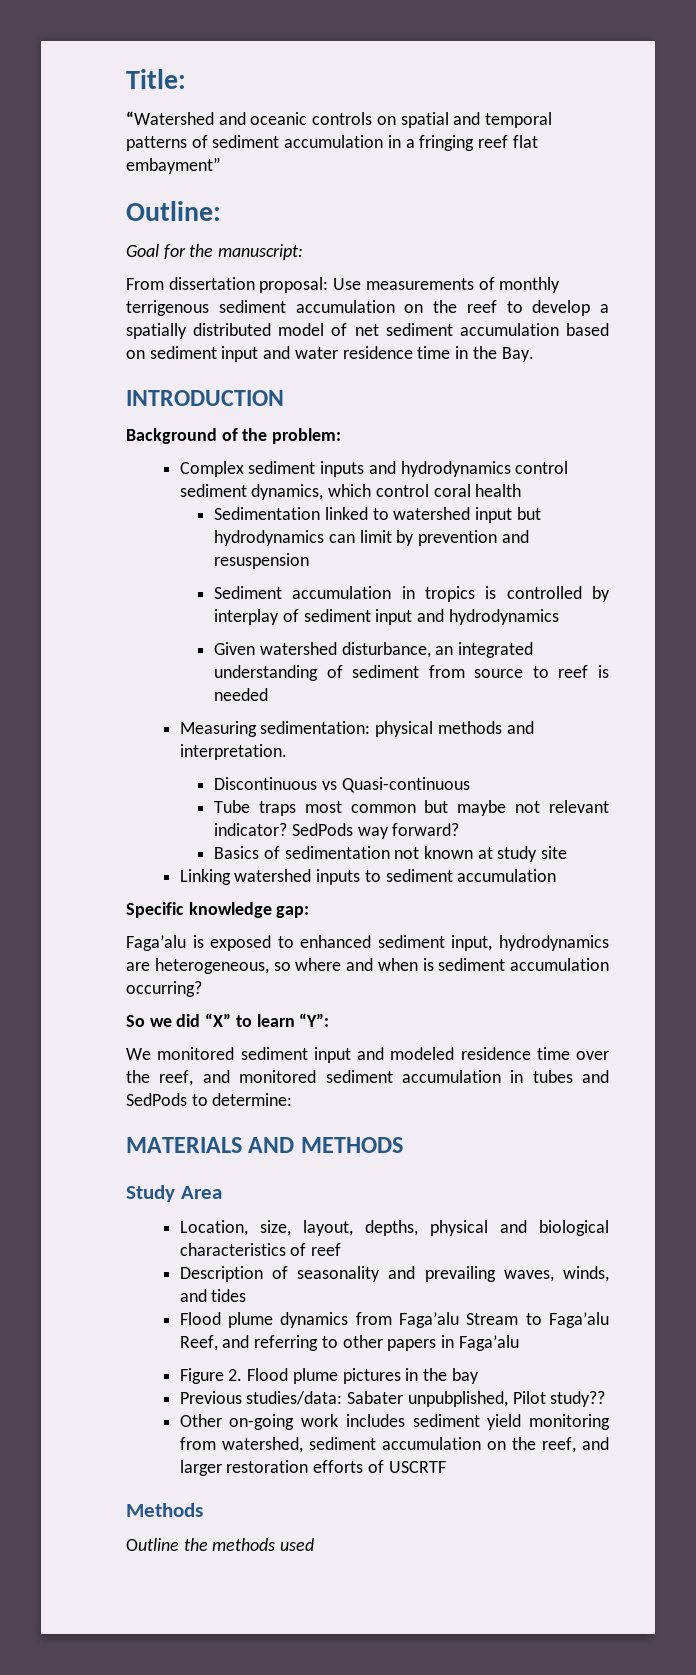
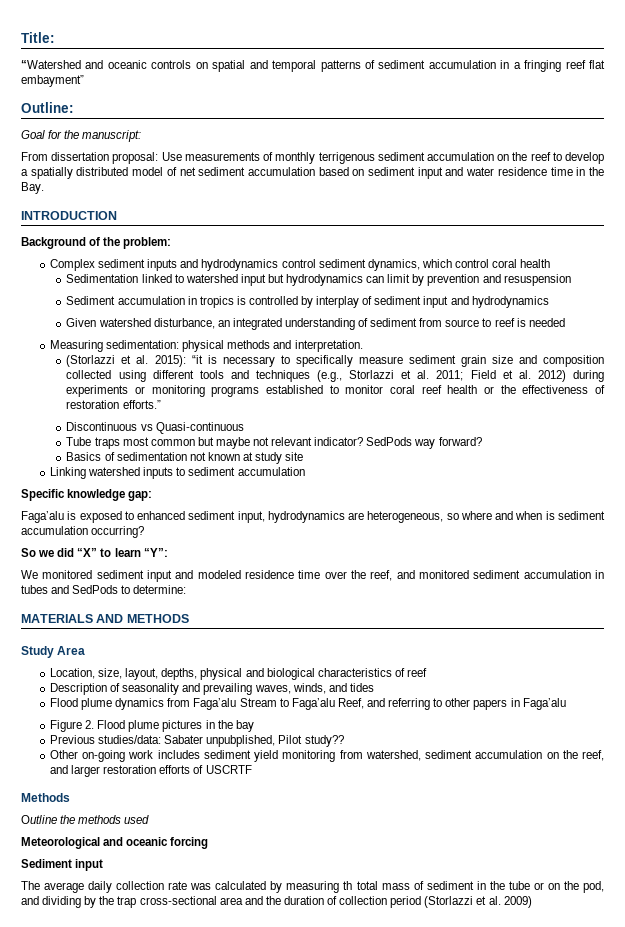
(287, 752) none -> [66,355,604,367] [66,370,605,382] [66,385,605,397] [66,400,161,409] // (Storlazzi et al. 2015): “it is necessary to specifically measure sediment grain size and composition collected using different tools and techniques (e.g., Storlazzi et al. 2011; Field et al. 2012) during experiments or monitoring programs established to monitor coral reef health or the effectiveness of restoration efforts.”
(315, 1544) none -> [21,837,209,849] [21,859,104,871] [21,881,604,893] [21,896,532,908] // Meteorological and oceanic forcing // Sediment input // The average daily collection rate was calculated by measuring th total mass of sediment in the tube or on the pod, and dividing by the trap cross-sectional area and the duration of collection period (Storlazzi et al. 2009)

